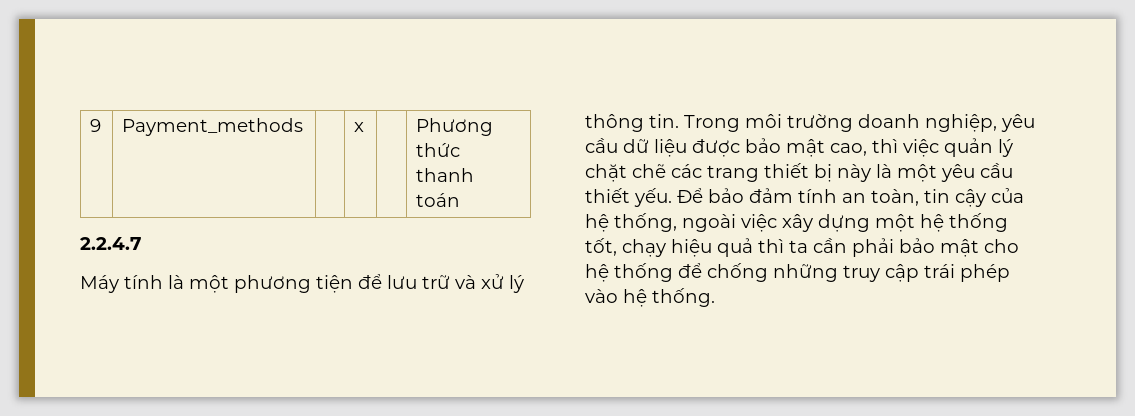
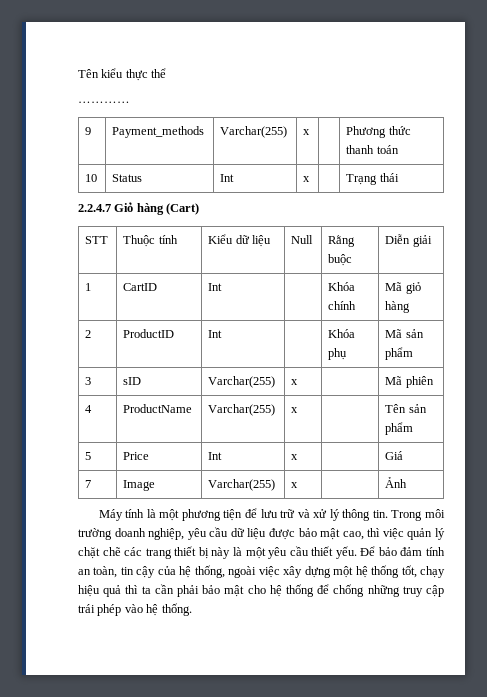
(90, 125) none -> [78,68,167,81] [78,101,130,103] Tên kiểu thực thể // ………… //
(304, 127) none -> [220,126,288,138] Varchar(255)
[80,237,141,250] // 2.2.4.7 -> [85,174,98,182] [112,174,143,182] [220,174,235,182] [303,176,311,182] [346,173,399,185] [78,202,200,215] [85,236,109,244] [123,235,178,247] [208,234,272,247] [291,235,314,244] [328,235,356,247] [328,254,353,266] [385,234,432,247] [85,283,92,291] [123,283,158,291] [208,283,223,291] [328,282,356,291] [328,301,357,310] [385,282,421,294] [385,301,411,313] [85,330,92,338] [123,329,175,338] [208,330,223,338] [328,329,356,338] [328,348,348,360] [385,329,424,338] [385,347,414,360] [85,377,92,385] [123,377,142,385] [208,376,276,388] [291,379,299,385] [385,376,434,388] [85,405,93,413] [123,404,193,413] [208,404,276,416] [291,407,299,413] [385,404,427,413] [385,422,414,435] [85,452,92,460] [123,452,150,460] [208,452,223,460] [291,454,299,460] [385,451,404,460] [85,480,92,488] [123,480,156,491] [208,479,276,491] [291,482,299,488] [385,477,408,488] // 10 | Status | Int | x | | Trạng thái // 2.2.4.7 Giỏ hàng (Cart) // STT | Thuộc tính | Kiểu dữ liệu | Null | Rằng buộc | Diễn giải // 1 | CartID | Int | | Khóa chính | Mã giỏ hàng // 2 | ProductID | Int | | Khóa phụ | Mã sản phẩm // 3 | sID | Varchar(255) | x | | Mã phiên // 4 | ProductName | Varchar(255) | x | | Tên sản phẩm // 5 | Price | Int | x | | Giá // 7 | Image | Varchar(255) | x | | Ảnh

